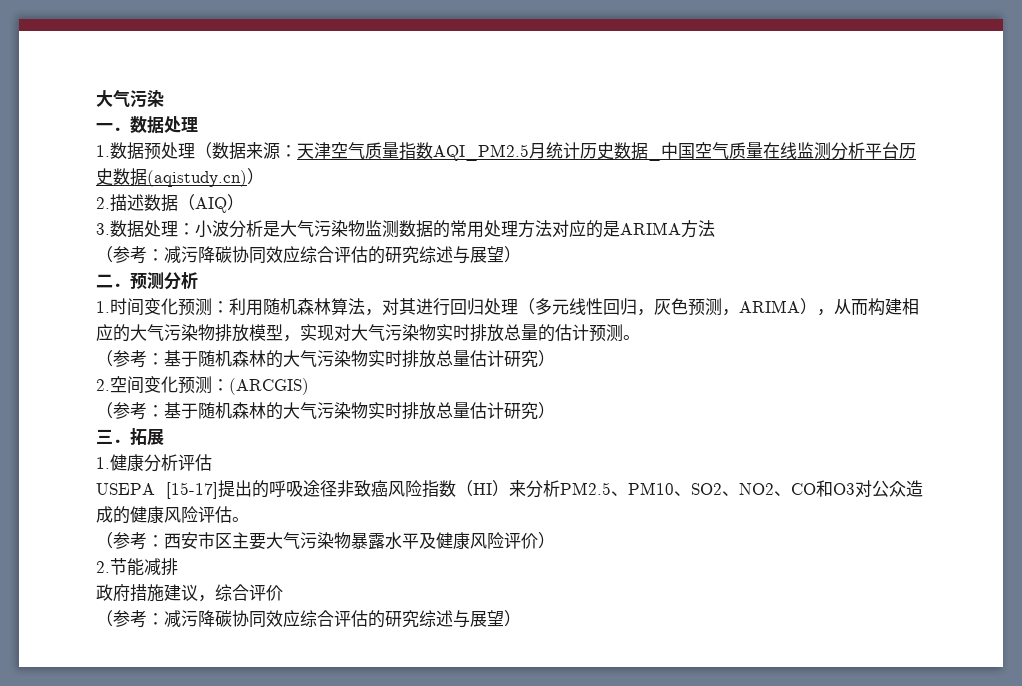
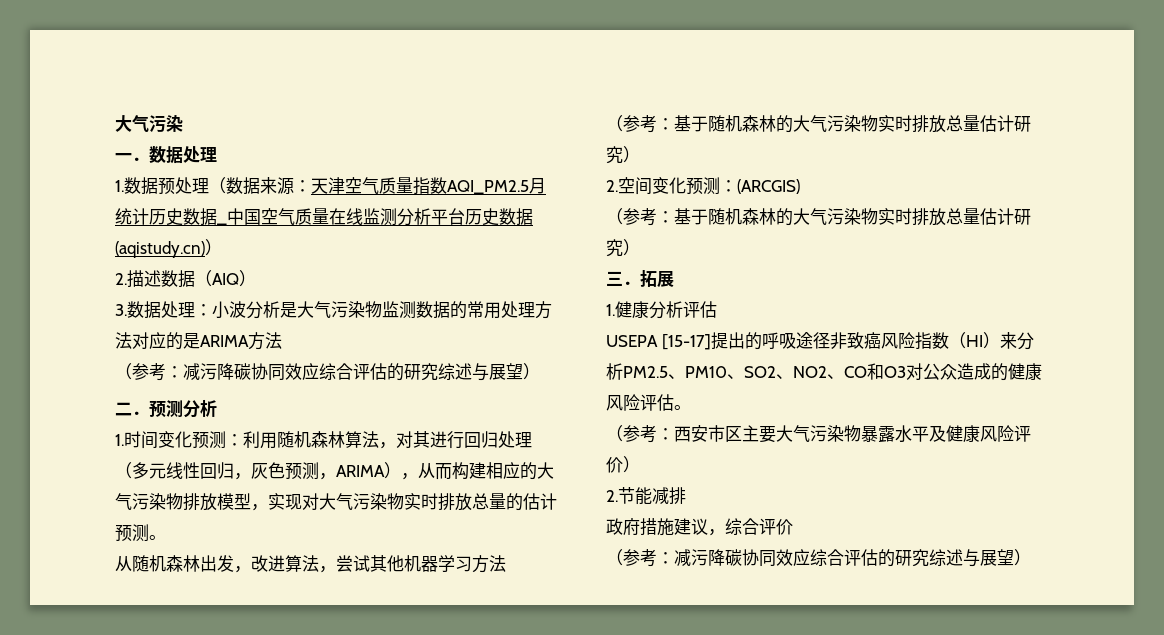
(640, 337) none -> [115,555,506,573] // 从随机森林出发，改进算法，尝试其他机器学习方法

